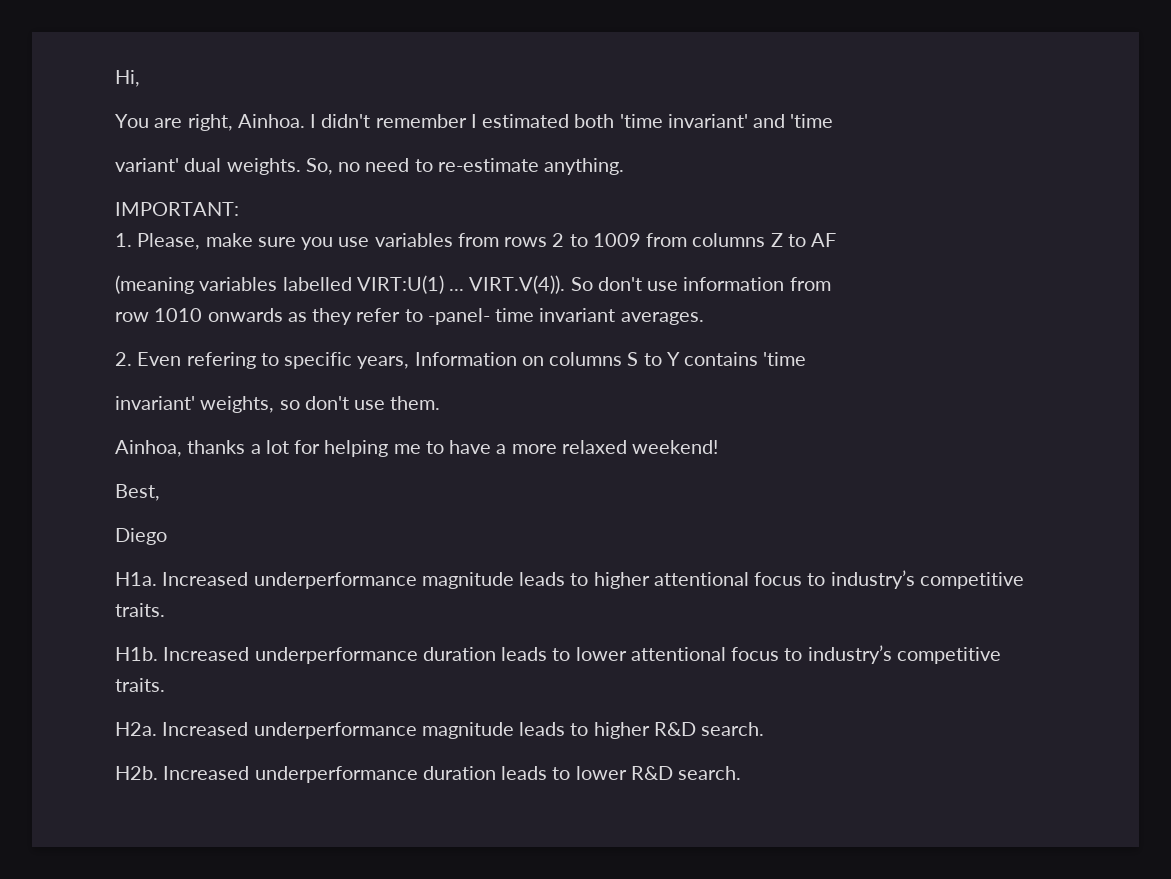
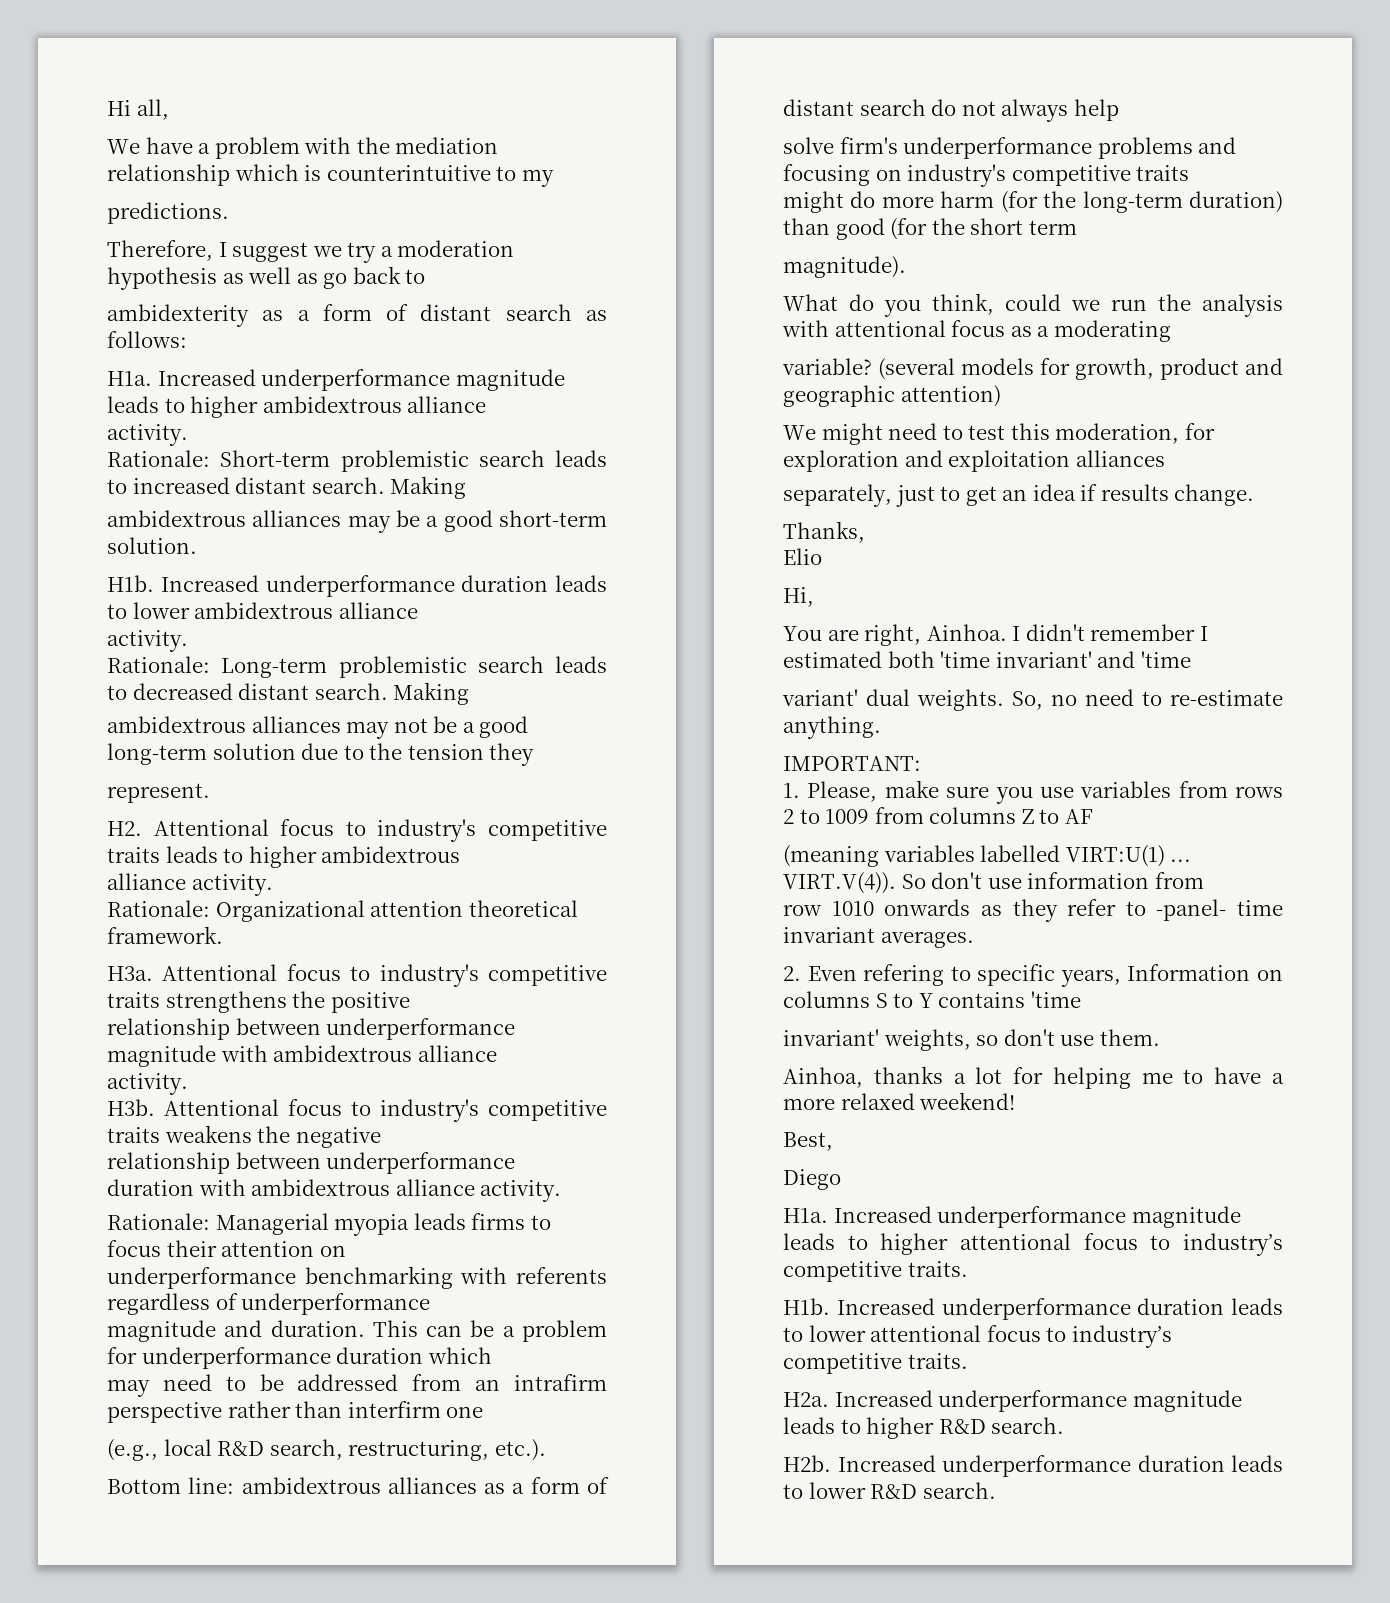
(115, 78) none -> [107,99,169,120] [107,137,499,159] [107,164,554,187] [107,202,229,224] [107,240,515,263] [107,266,426,290] [107,304,607,327] [107,331,187,348] [107,369,565,391] [107,396,487,418] [107,424,188,446] [107,450,607,472] [107,476,467,499] [107,510,607,533] [107,537,197,554] [107,575,607,597] [107,602,418,619] [107,630,188,652] [107,656,607,678] [107,682,470,705] [107,716,529,739] [107,743,535,766] [107,783,210,803] [107,819,607,842] [107,846,461,868] [107,873,273,896] [107,900,578,922] [107,926,223,944] [107,964,607,987] [107,991,410,1013] [107,1018,516,1040] [107,1045,497,1067] [107,1073,188,1095] [107,1099,607,1122] [107,1125,381,1148] [107,1152,516,1174] [107,1179,562,1202] [107,1213,551,1236] [107,1240,346,1257] [107,1266,607,1289] [107,1293,431,1315] [107,1320,607,1342] [107,1347,492,1369] [107,1374,607,1397] [107,1401,484,1423] [107,1439,546,1461] [107,1477,609,1494] [783,99,1119,122] [783,137,1237,159] [783,164,1190,187] [783,191,1283,213] [783,218,1077,240] [783,256,906,278] [783,293,1283,317] [782,320,1171,342] [782,358,1283,380] [783,385,1001,407] [783,423,1215,445] [783,450,1165,472] [783,484,1255,507] [783,521,865,543] [783,548,822,565] Hi all, // We have a problem with the mediation relationship which is counterintuitive to my // predictions. // Therefore, I suggest we try a moderation hypothesis as well as go back to // ambidexterity as a form of distant search as follows: // H1a. Increased underperformance magnitude leads to higher ambidextrous alliance // activity. // Rationale: Short-term problemistic search leads to increased distant search. Making // ambidextrous alliances may be a good short-term solution. // H1b. Increased underperformance duration leads to lower ambidextrous alliance // activity. // Rationale: Long-term problemistic search leads to decreased distant search. Making // ambidextrous alliances may not be a good long-term solution due to the tension they // represent. // H2. Attentional focus to industry's competitive traits leads to higher ambidextrous // alliance activity. // Rationale: Organizational attention theoretical framework. // H3a. Attentional focus to industry's competitive traits strengthens the positive // relationship between underperformance magnitude with ambidextrous alliance // activity. // H3b. Attentional focus to industry's competitive traits weakens the negative // relationship between underperformance duration with ambidextrous alliance activity. // Rationale: Managerial myopia leads firms to focus their attention on // underperformance benchmarking with referents regardless of underperformance // magnitude and duration. This can be a problem for underperformance duration which // may need to be addressed from an intrafirm perspective rather than interfirm one // (e.g., local R&D search, restructuring, etc.). // Bottom line: ambidextrous alliances as a form of distant search do not always help // solve firm's underperformance problems and focusing on industry's competitive traits // might do more harm (for the long-term duration) than good (for the short term // magnitude). // What do you think, could we run the analysis with attentional focus as a moderating // variable? (several models for growth, product and geographic attention) // We might need to test this moderation, for exploration and exploitation alliances // separately, just to get an idea if results change. // Thanks, // Elio //

